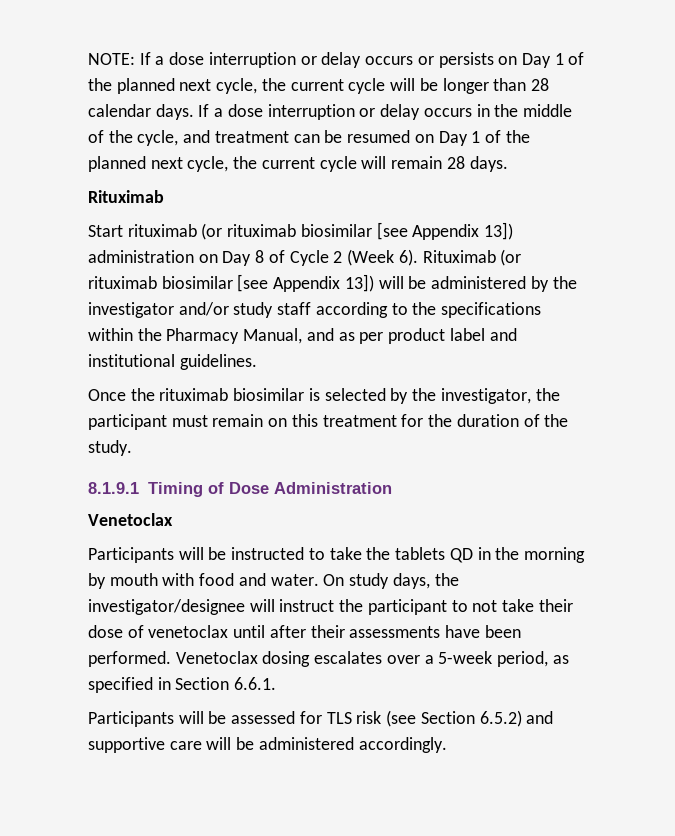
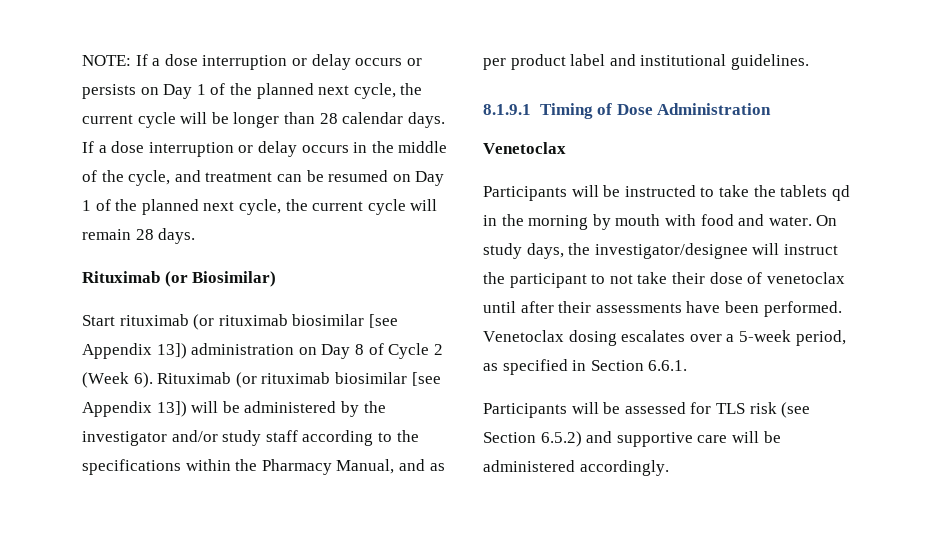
(164, 196) none -> [164,271,277,287] (or Biosimilar)
[88,388,560,404] [88,414,569,430] [88,440,132,456] // Once the rituximab biosimilar is selected by the investigator, the participant must remain on this treatment for the duration of the study. -> (809, 62) none
[449,548,473,563] QD -> [831,185,850,201] qd

